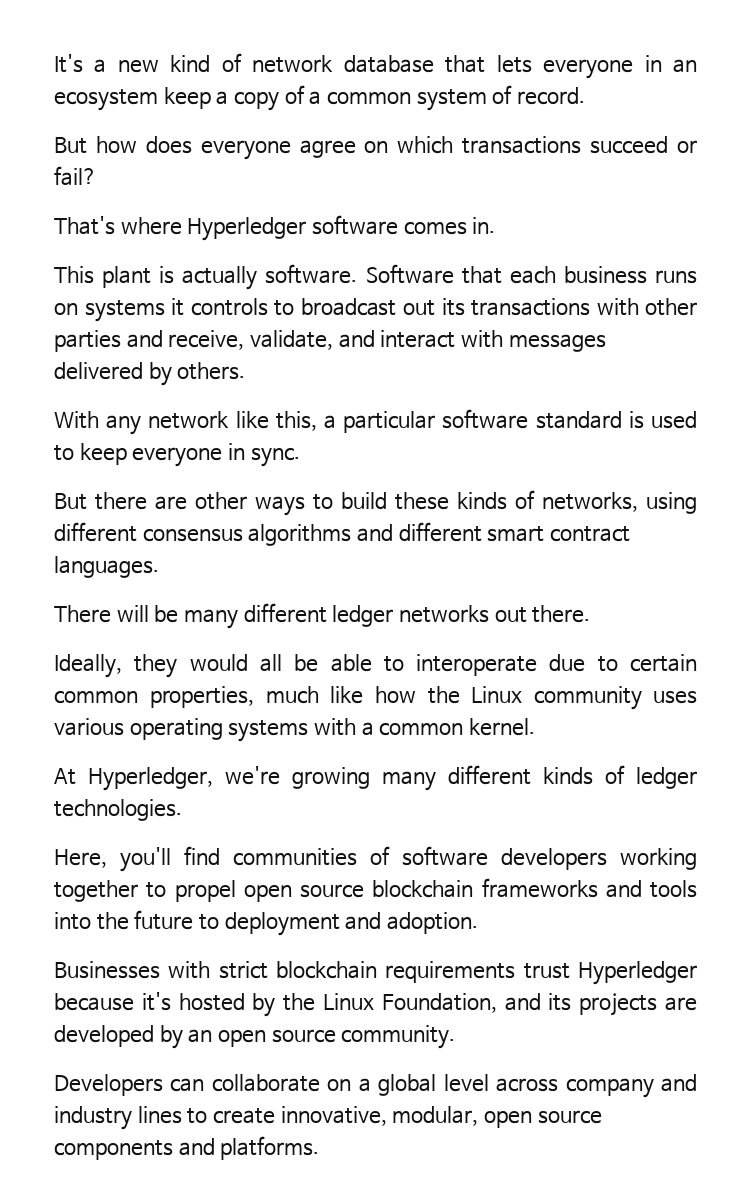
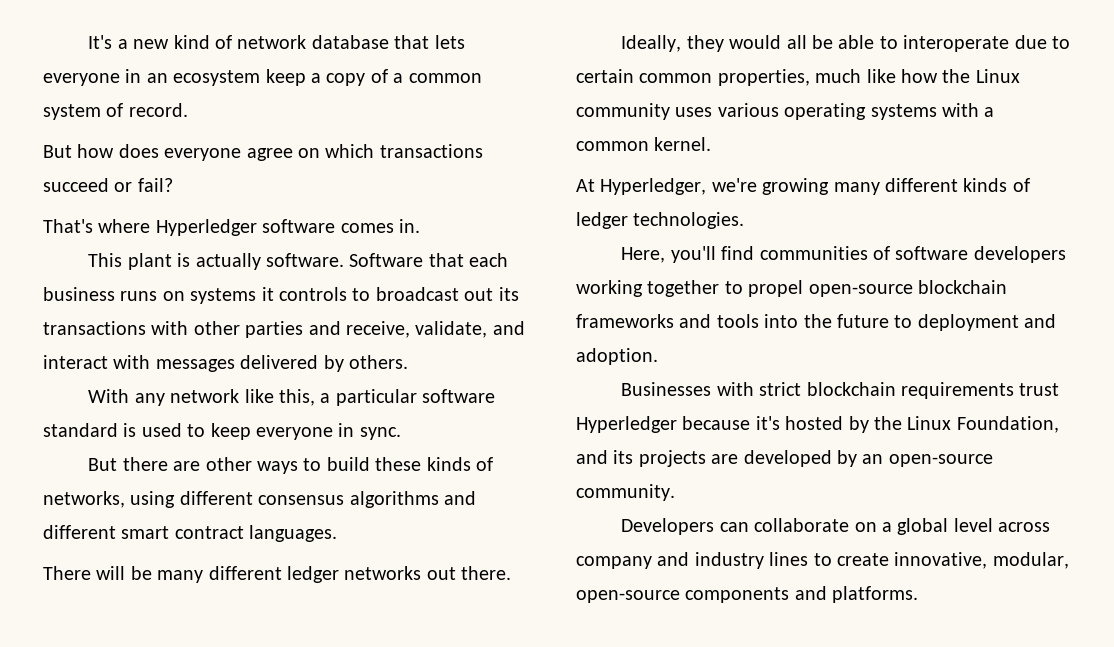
[243,884,365,902] open source -> [808,284,913,297] open-source
[217,1029,336,1047] open source -> [888,454,993,467] open-source
[483,1110,602,1128] open source -> [576,590,680,603] open-source

